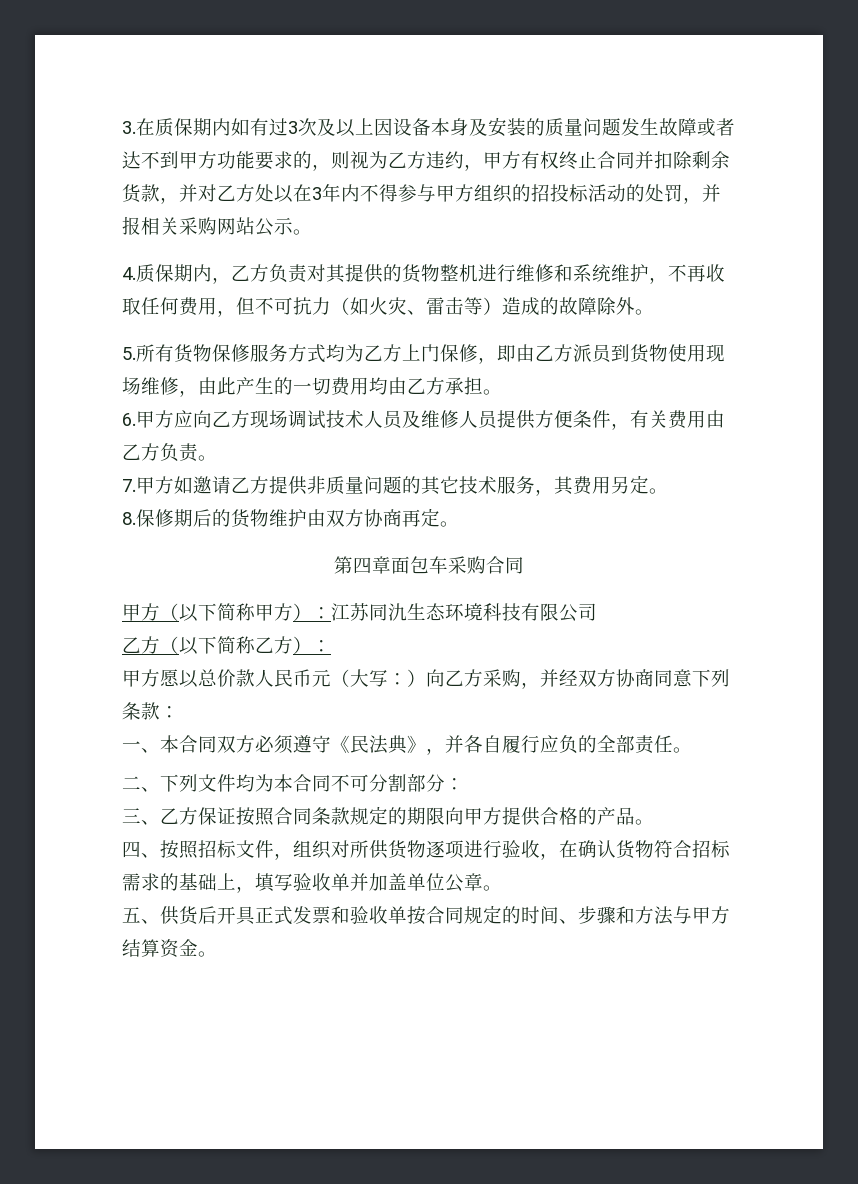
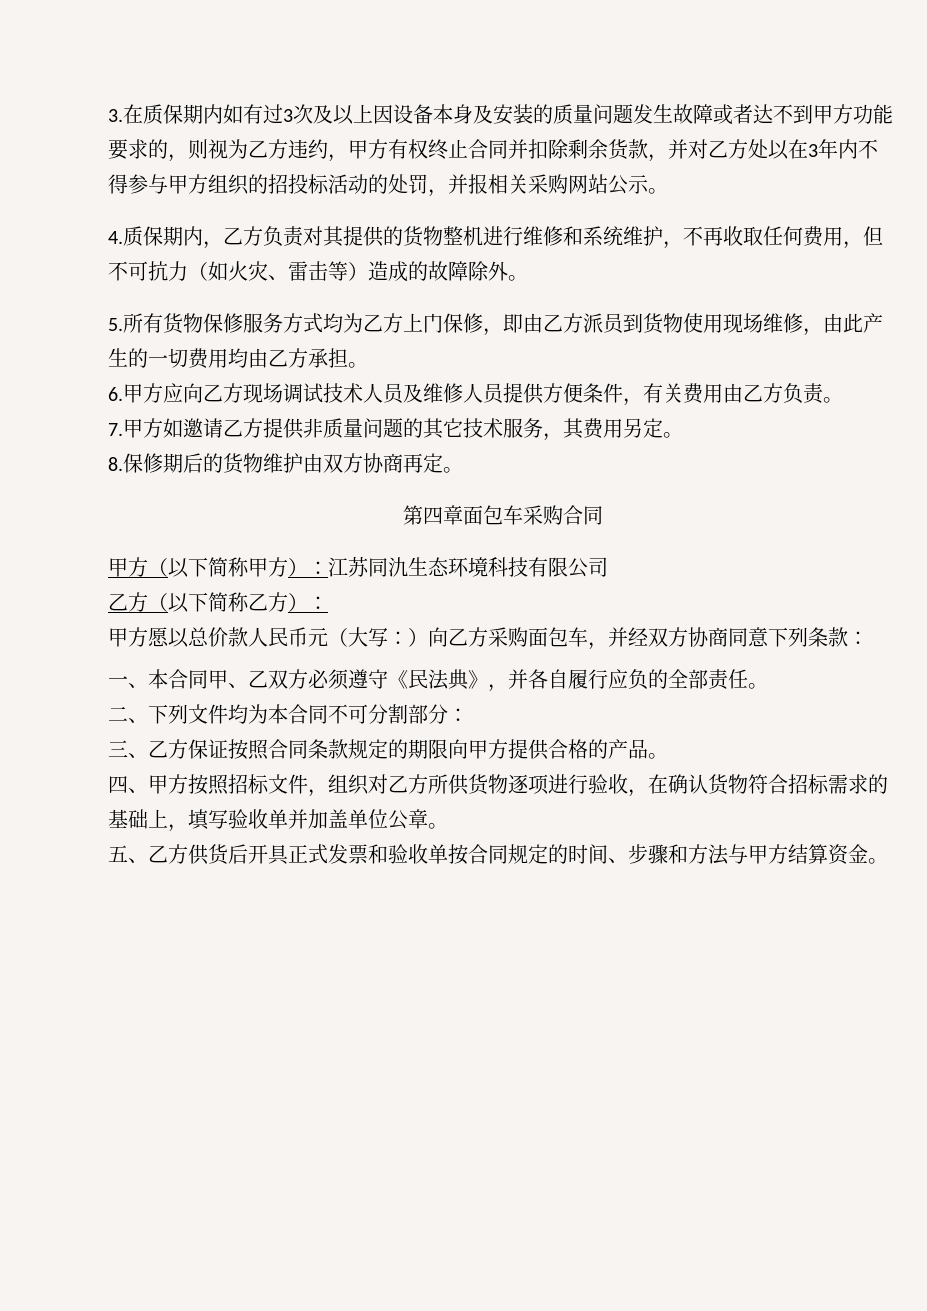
(521, 678) none -> [528,627,588,647] 面包车
(217, 744) none -> [208,670,268,689] 甲、乙
(160, 855) none -> [148,774,188,794] 甲方
(350, 849) none -> [388,774,428,794] 乙方
(160, 921) none -> [148,844,188,864] 乙方

